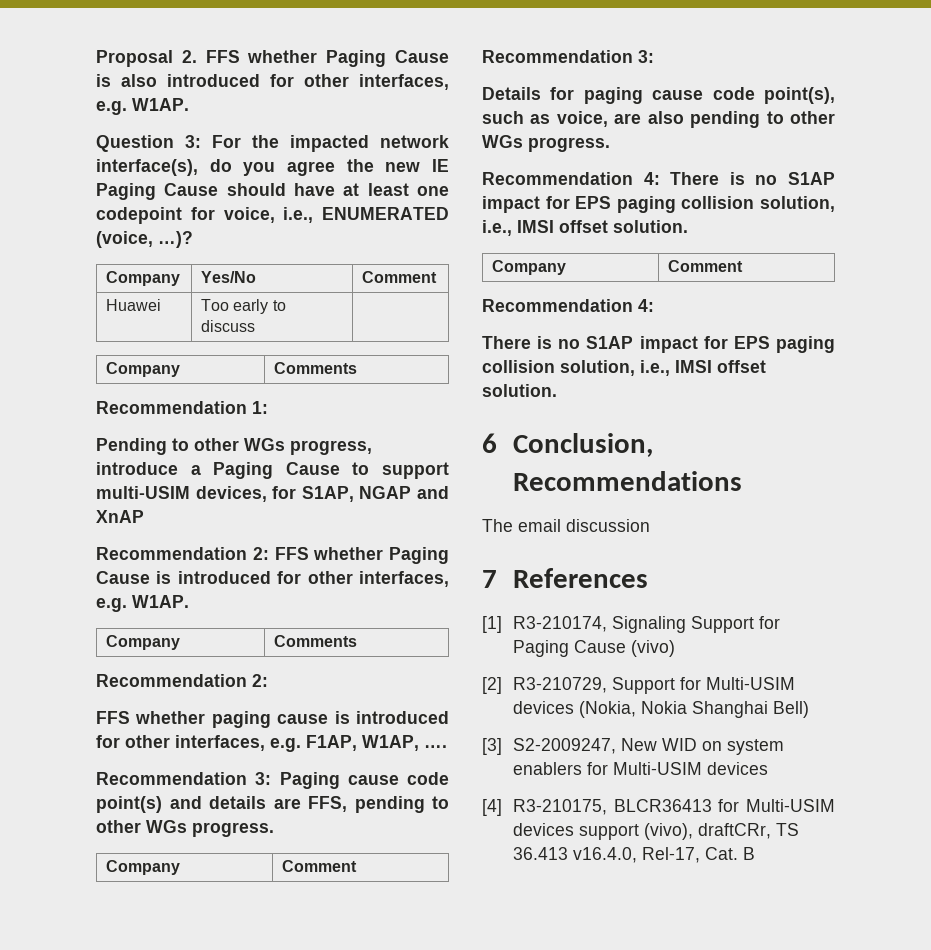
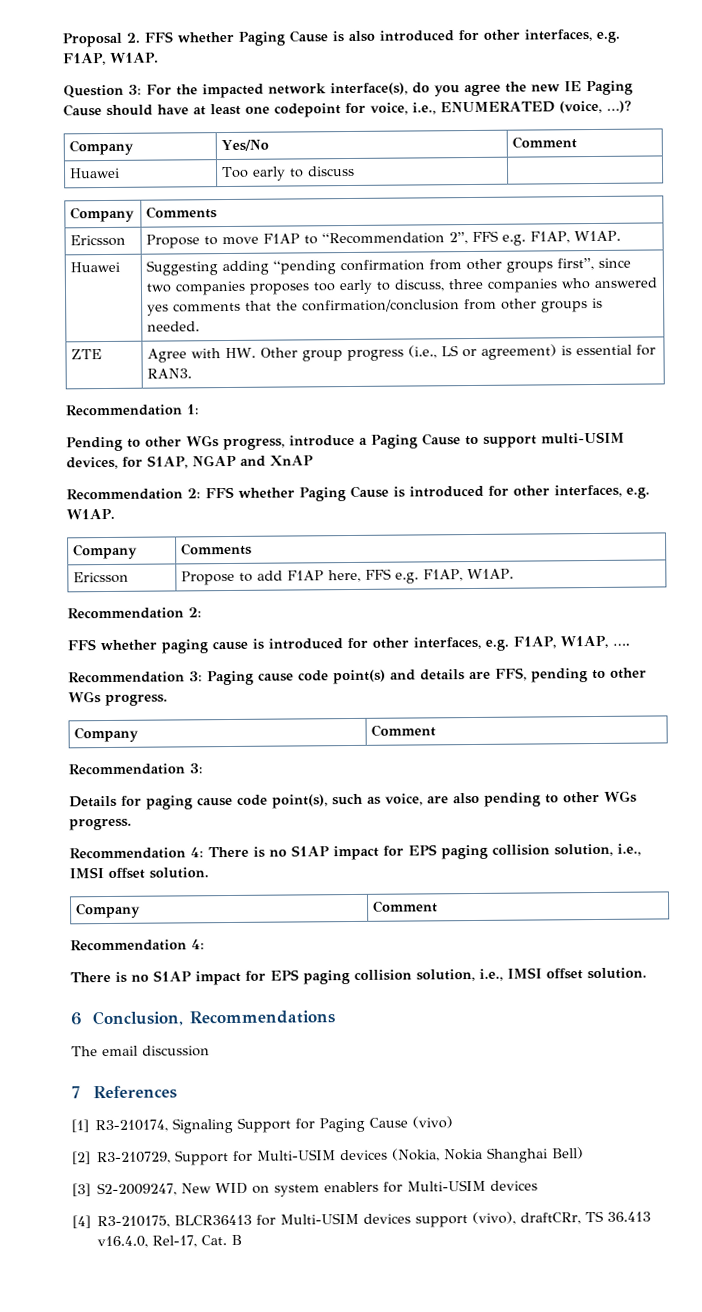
(127, 108) none -> [63,52,106,66] F1AP,
(358, 368) none -> [70,234,127,247] [146,230,622,249] [70,261,121,273] [146,257,632,276] [146,277,658,296] [147,297,604,316] [147,321,201,332] [71,349,103,360] [147,344,657,363] [147,368,193,379] // Ericsson | Propose to move F1AP to “Recommendation 2”, FFS e.g. F1AP, W1AP. // Huawei | Suggesting adding “pending confirmation from other groups first”, since two companies proposes too early to discuss, three companies who answered yes comments that the confirmation/conclusion from other groups is needed. // ZTE | Agree with HW. Other group progress (i.e., LS or agreement) is essential for RAN3.
(358, 641) none -> [73,571,130,584] [181,568,515,586] // Ericsson | Propose to add F1AP here, FFS e.g. F1AP, W1AP.

